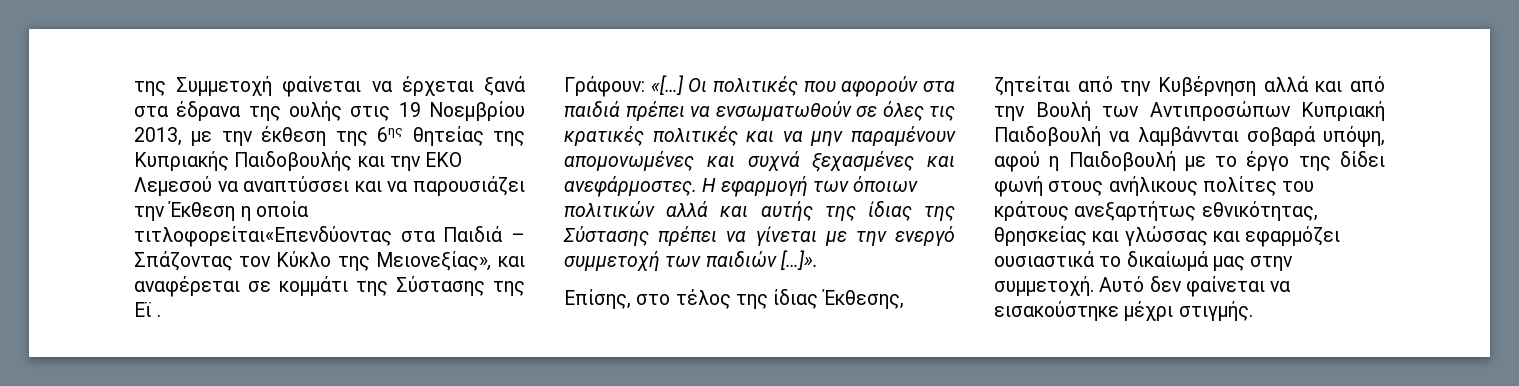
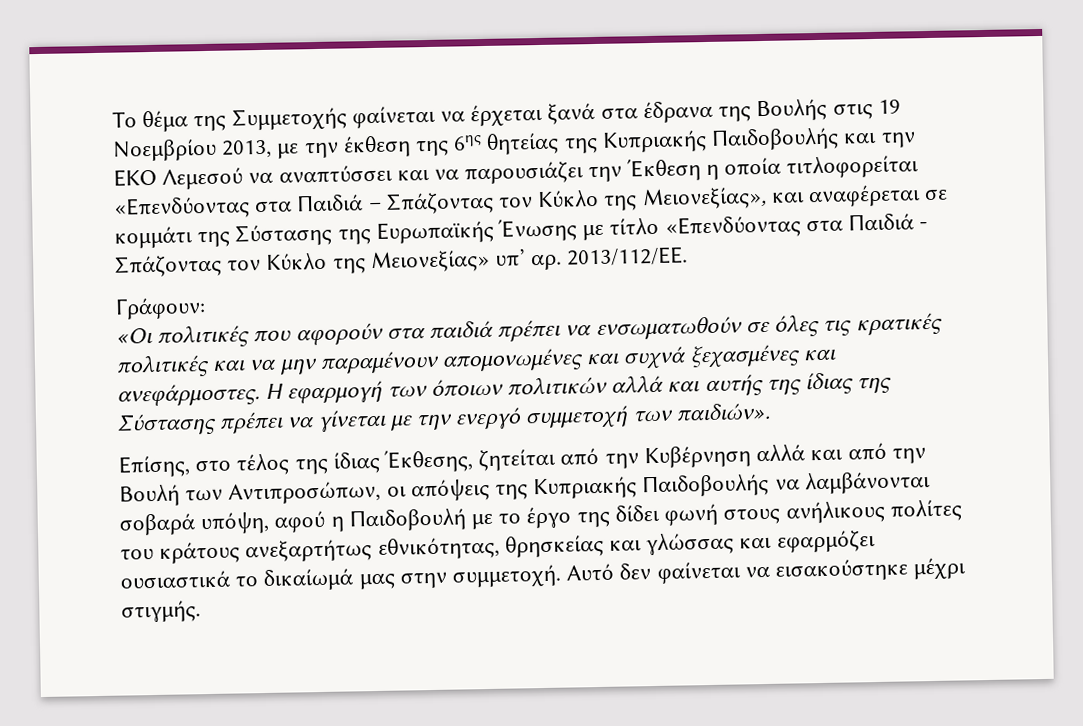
[134,76,273,96] της Συμμετοχή -> [112,107,347,133] Το θέμα της Συμμετοχής
[289,101,342,121] ουλής -> [756,97,828,122] Βουλής
[134,226,392,247] τιτλοφορείται«Επενδύοντας -> [786,154,920,179] [113,196,250,220] τιτλοφορείται «Επενδύοντας
[134,302,162,317] Εϊ . -> [375,213,929,244] [115,246,689,278] Ευρωπαϊκής Ένωσης με τίτλο «Επενδύοντας στα Παιδιά - Σπάζοντας τον Κύκλο της Μειονεξίας» υπ’ αρ. 2013/112/ΕΕ.
[650,75,708,95] «[…] Οι -> [116,327,153,344] // «Οι
[705,250,818,270] παιδιών […]». -> [675,402,771,421] παιδιών».
[1149,101,1385,121] [994,126,1239,146] Αντιπροσώπων Κυπριακή Παιδοβουλή να λαμβάννται -> [228,470,931,505] Αντιπροσώπων, οι απόψεις της Κυπριακής Παιδοβουλής να λαμβάνονται

